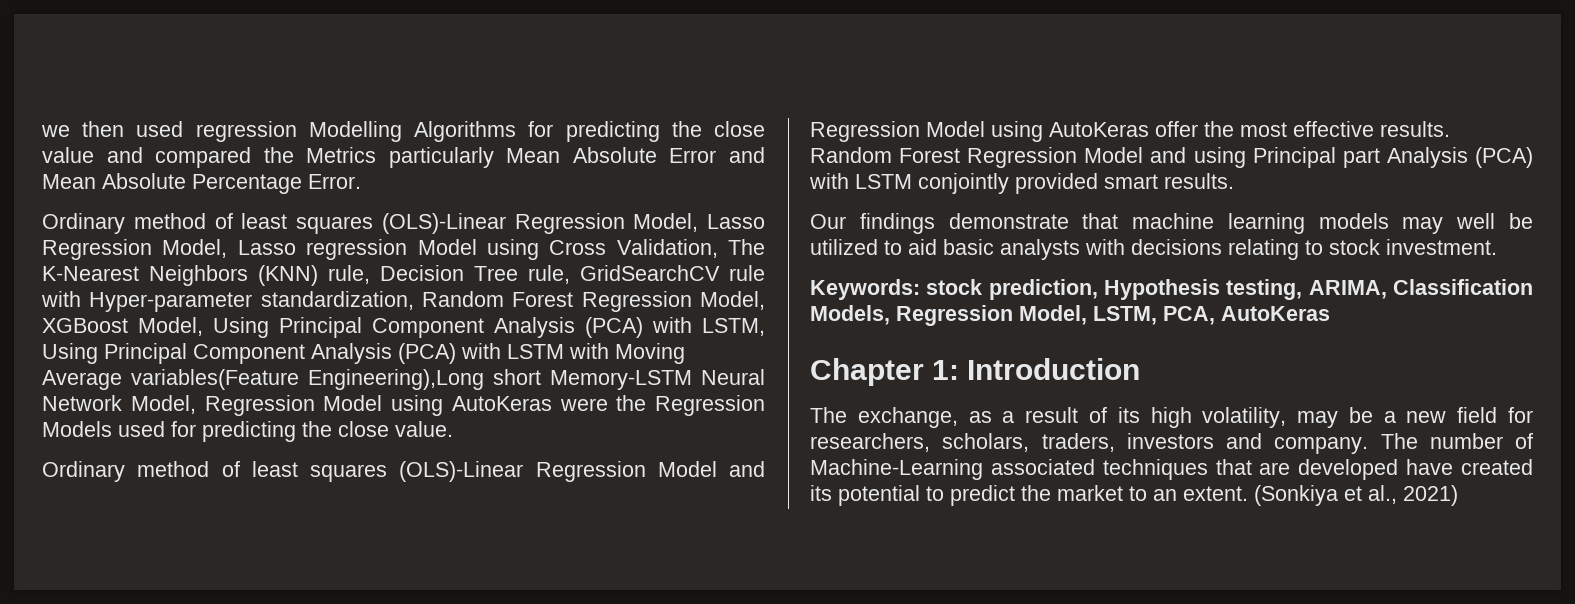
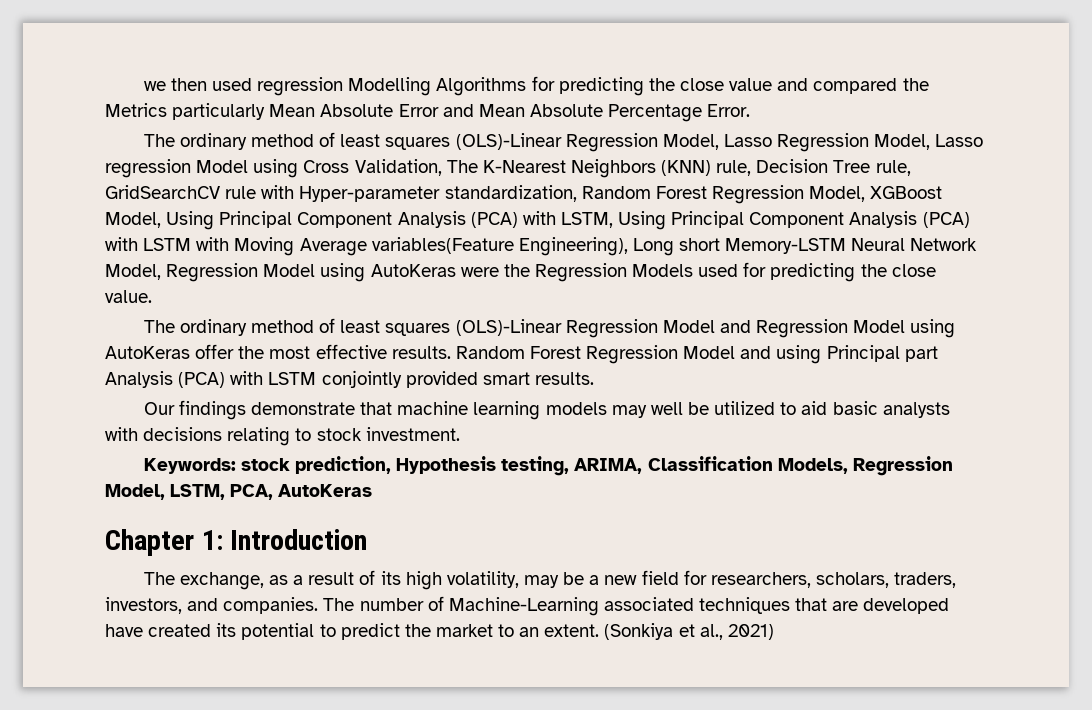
[42,213,125,234] Ordinary -> [143,133,247,150] The ordinary
[308,369,484,390] Engineering),Long -> [518,237,674,256] Engineering), Long
[42,461,125,482] Ordinary -> [143,319,247,336] The ordinary
[1126,433,1369,454] investors and company. -> [105,597,319,614] investors, and companies.

